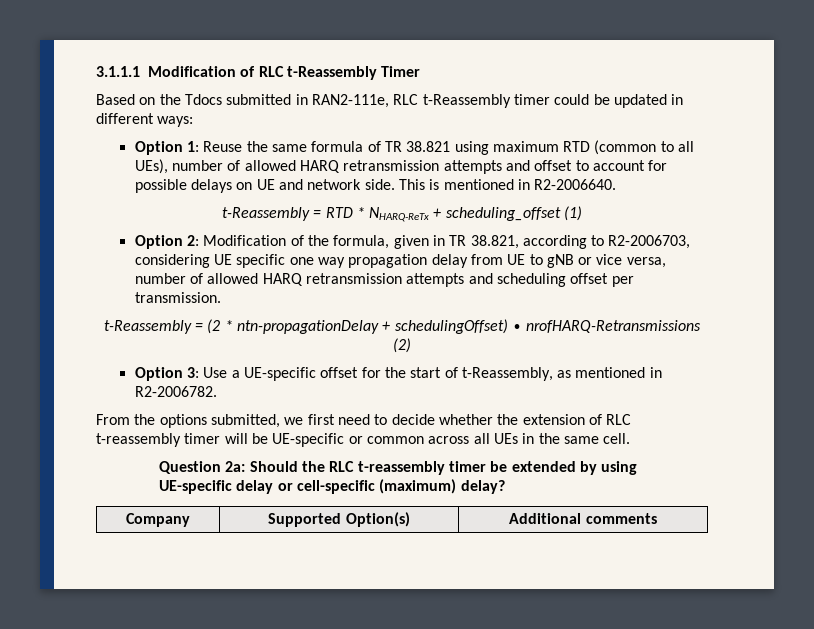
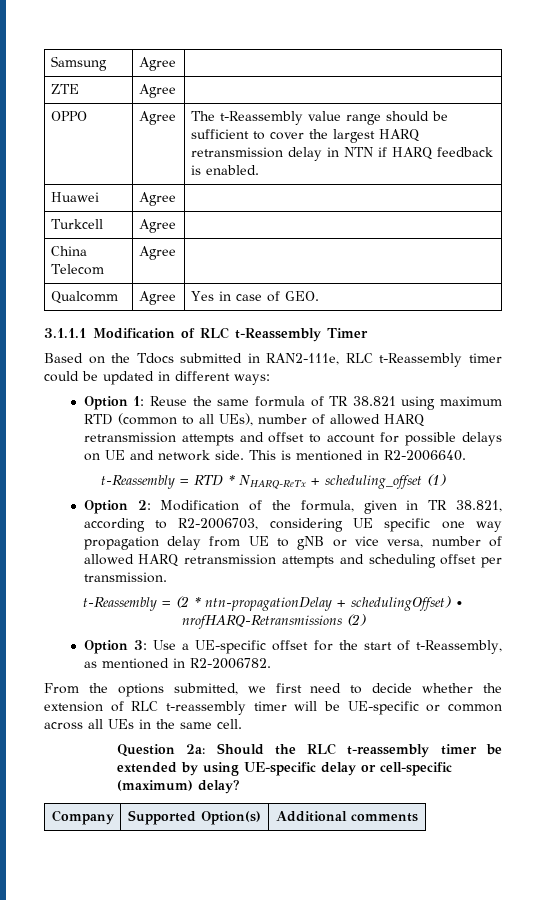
(96, 71) none -> [50,56,107,71] [138,57,176,71] [50,84,79,94] [138,84,176,98] [50,111,87,121] [138,111,176,125] [190,111,448,125] [190,129,420,143] [190,147,493,161] [190,165,259,175] [50,192,99,202] [138,192,176,206] [50,219,103,229] [138,219,176,233] [50,246,87,256] [50,264,104,275] [138,246,176,260] [50,291,118,304] [138,291,176,305] [190,291,319,302] Samsung | Agree | // ZTE | Agree | // OPPO | Agree | The t-Reassembly value range should be sufficient to cover the largest HARQ retransmission delay in NTN if HARQ feedback is enabled. // Huawei | Agree | // Turkcell | Agree | // China Telecom | Agree | // Qualcomm | Agree | Yes in case of GEO. //

